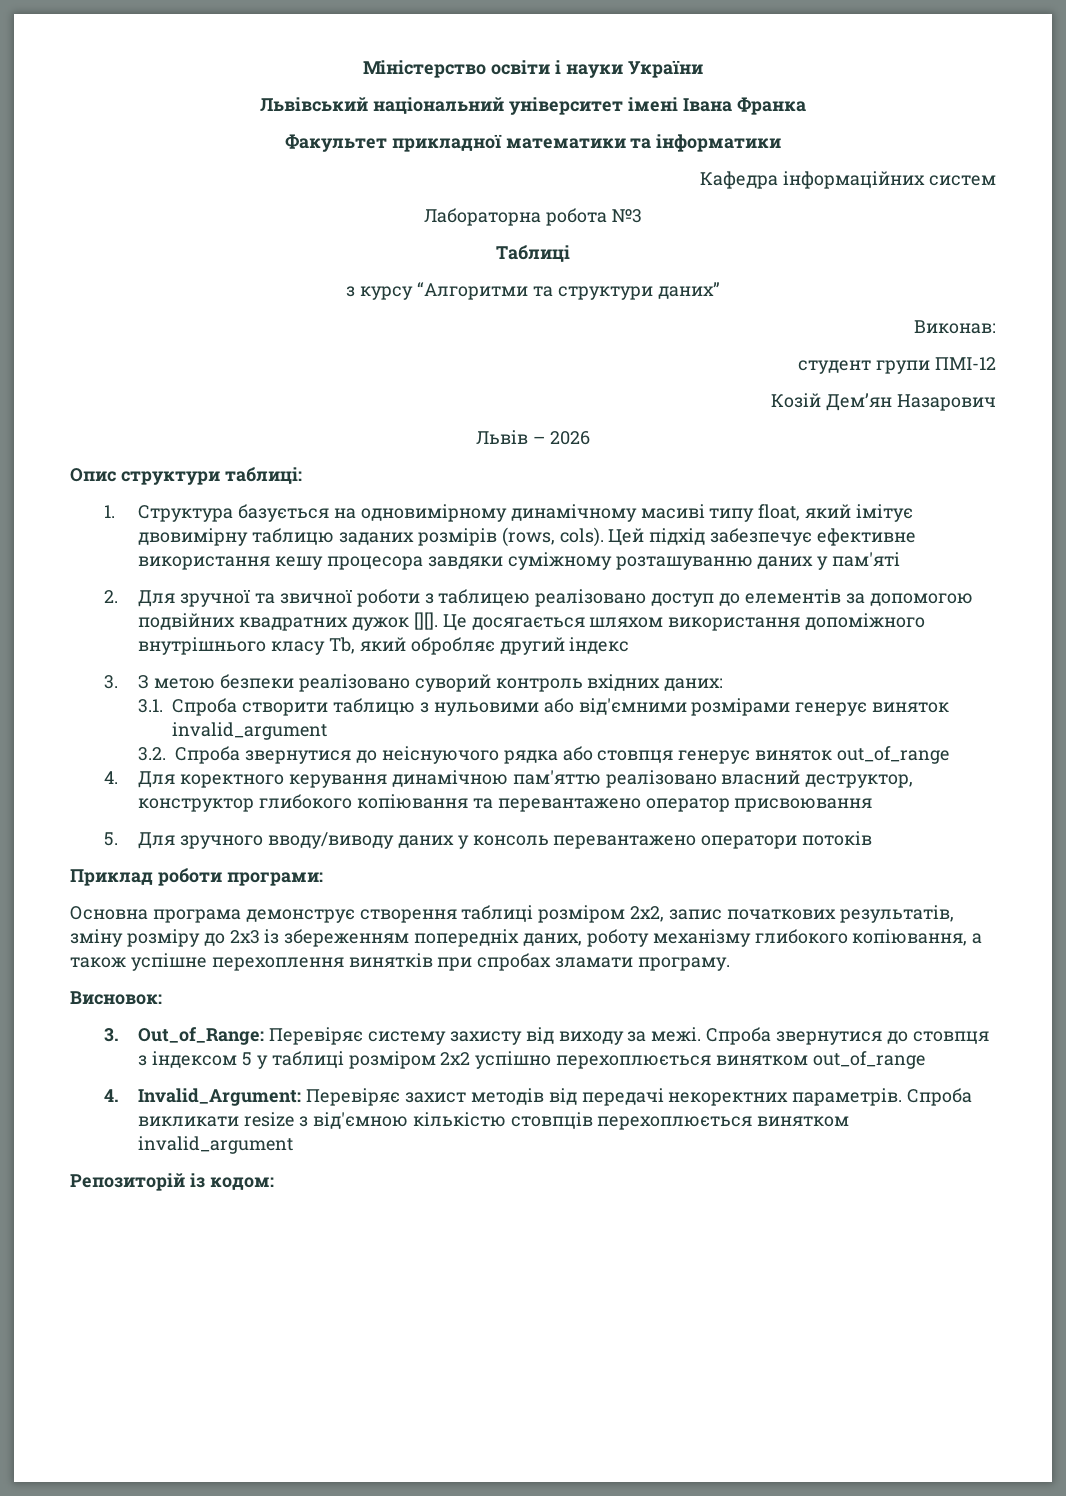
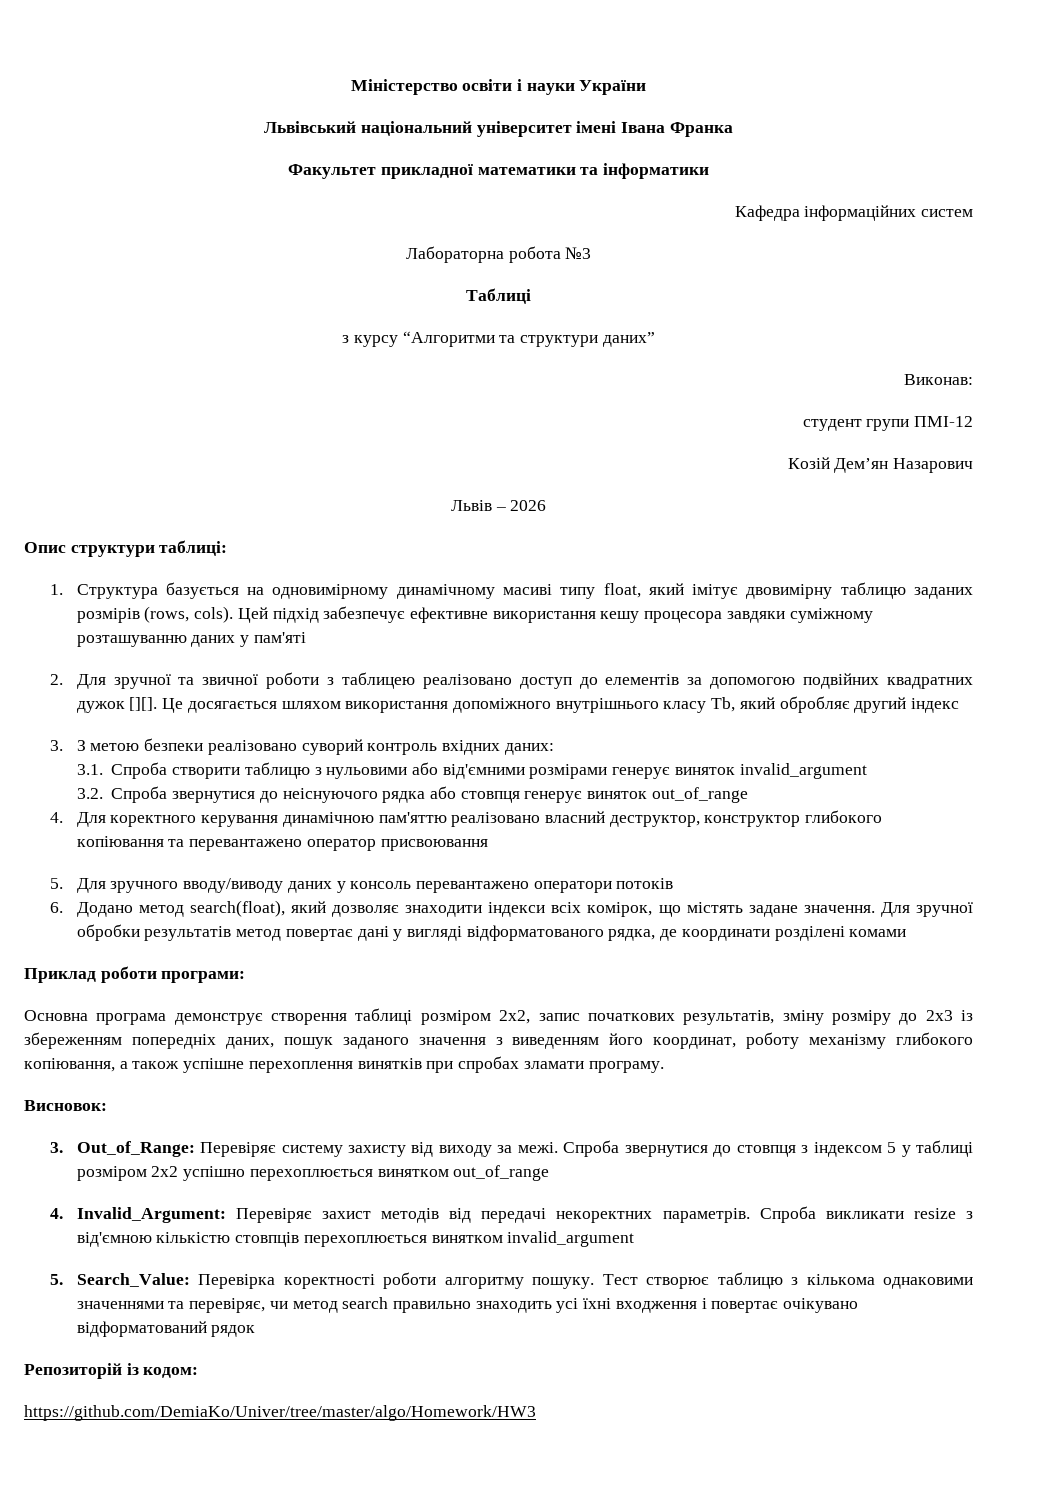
(873, 838) none -> [50,900,974,917] [76,924,907,941] // 6. Додано метод search(float), який дозволяє знаходити індекси всіх комірок, що містять задане значення. Для зручної обробки результатів метод повертає дані у вигляді відформатованого рядка, де координати розділені комами
(583, 939) none -> [283,1033,737,1049] пошук заданого значення з виведенням його координат,
(294, 1145) none -> [50,1272,973,1289] [76,1297,859,1313] [76,1321,256,1337] // 5. Search_Value: Перевірка коректності роботи алгоритму пошуку. Тест створює таблицю з кількома однаковими значеннями та перевіряє, чи метод search правильно знаходить усі їхні входження і повертає очікувано відформатований рядок
(274, 1183) none -> [24,1405,536,1421] // https://github.com/DemiaKo/Univer/tree/master/algo/Homework/HW3

